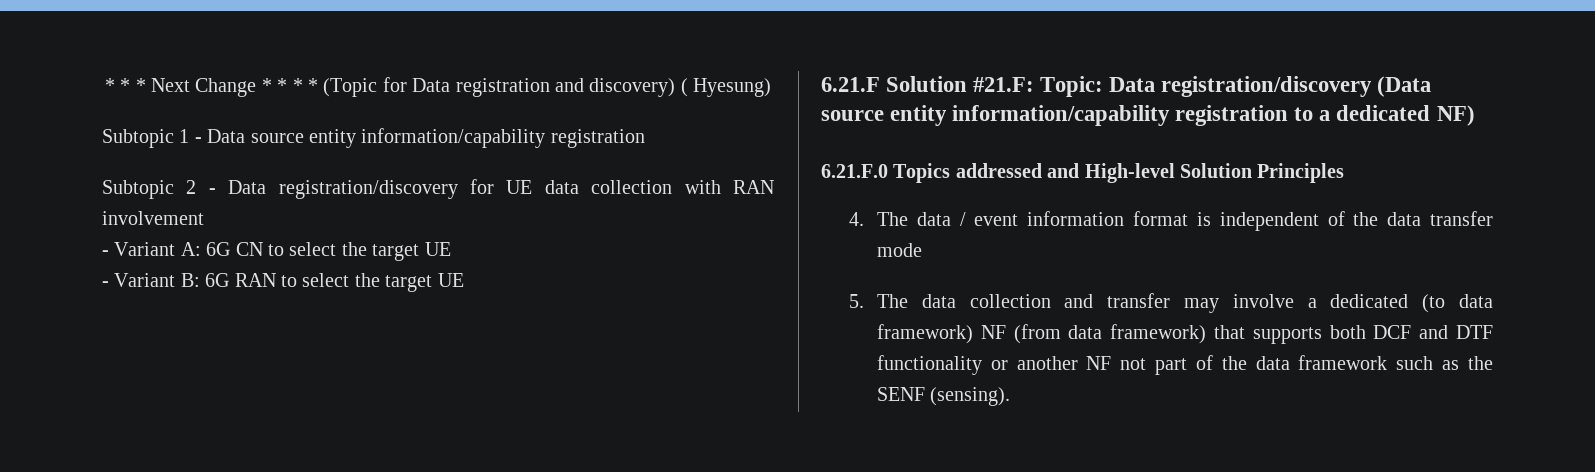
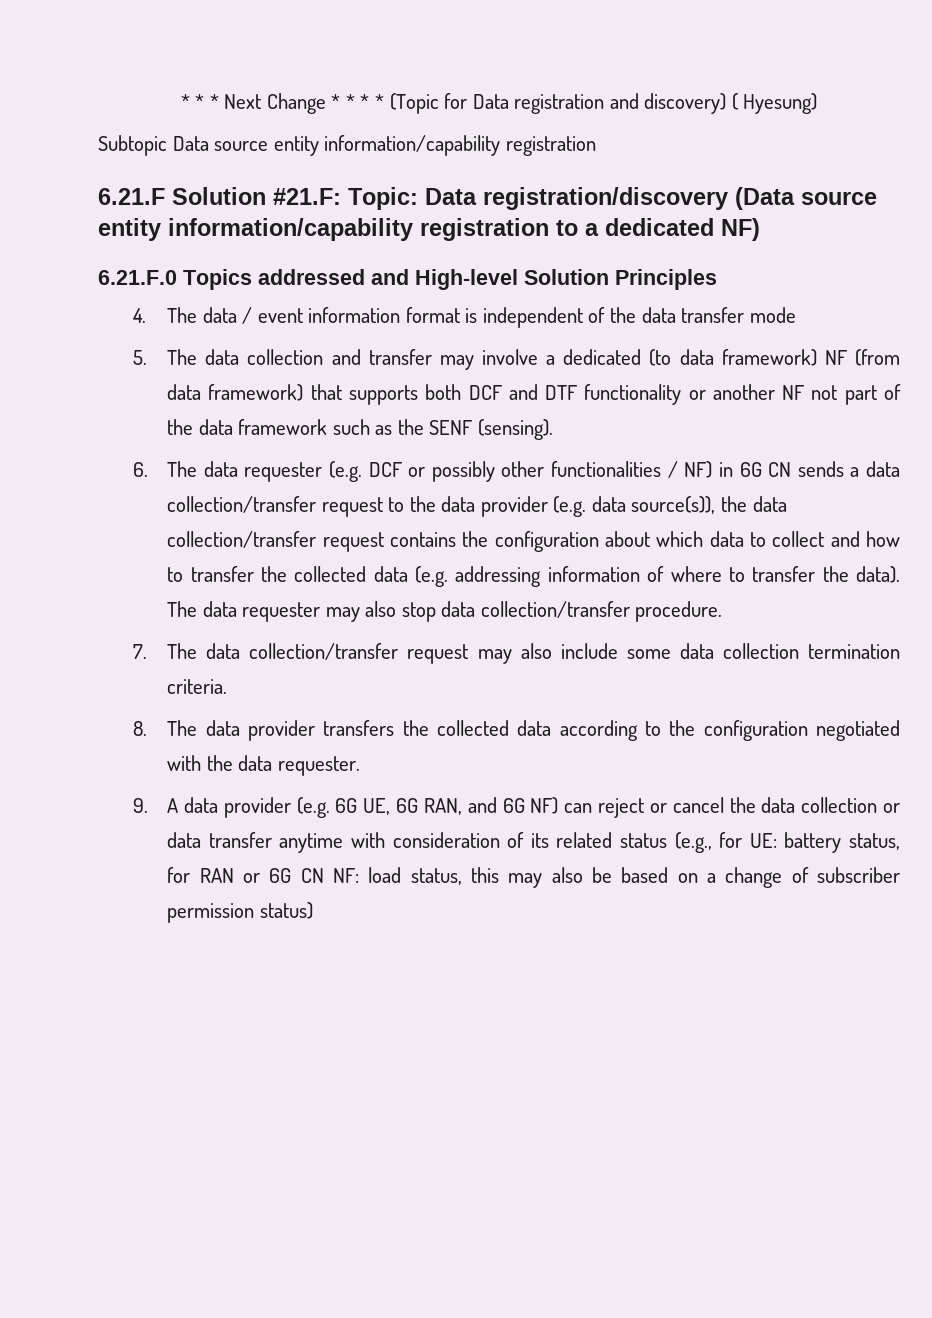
[179,129,202,143] 1 - -> (167, 145) none
[102,179,774,199] [102,211,204,225] [102,242,451,261] [102,273,464,292] // Subtopic 2 - Data registration/discovery for UE data collection with RAN involvement // - Variant A: 6G CN to select the target UE // - Variant B: 6G RAN to select the target UE -> (596, 146) none
(1011, 396) none -> [132,461,901,482] [167,496,787,517] [167,531,900,552] [167,566,901,587] [167,601,723,622] [132,643,901,664] [167,679,228,694] [132,720,900,741] [167,755,360,776] [132,797,901,818] [167,832,900,853] [167,867,901,888] [167,902,313,923] // 6. The data requester (e.g. DCF or possibly other functionalities / NF) in 6G CN sends a data collection/transfer request to the data provider (e.g. data source(s)), the data collection/transfer request contains the configuration about which data to collect and how to transfer the collected data (e.g. addressing information of where to transfer the data). The data requester may also stop data collection/transfer procedure. // 7. The data collection/transfer request may also include some data collection termination criteria. // 8. The data provider transfers the collected data according to the configuration negotiated with the data requester. // 9. A data provider (e.g. 6G UE, 6G RAN, and 6G NF) can reject or cancel the data collection or data transfer anytime with consideration of its related status (e.g., for UE: battery status, for RAN or 6G CN NF: load status, this may also be based on a change of subscriber permission status)

